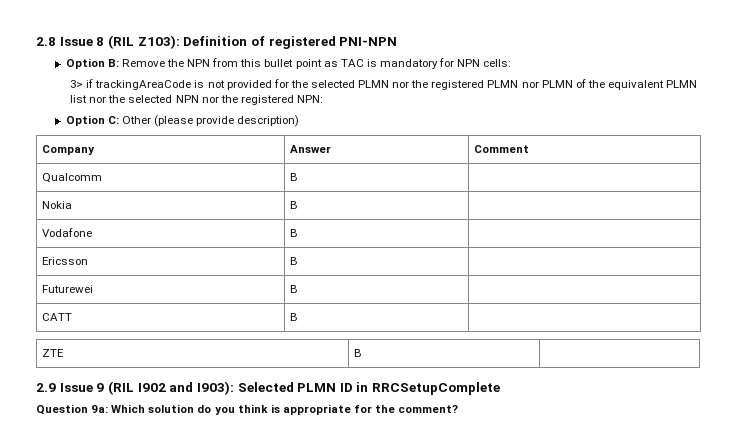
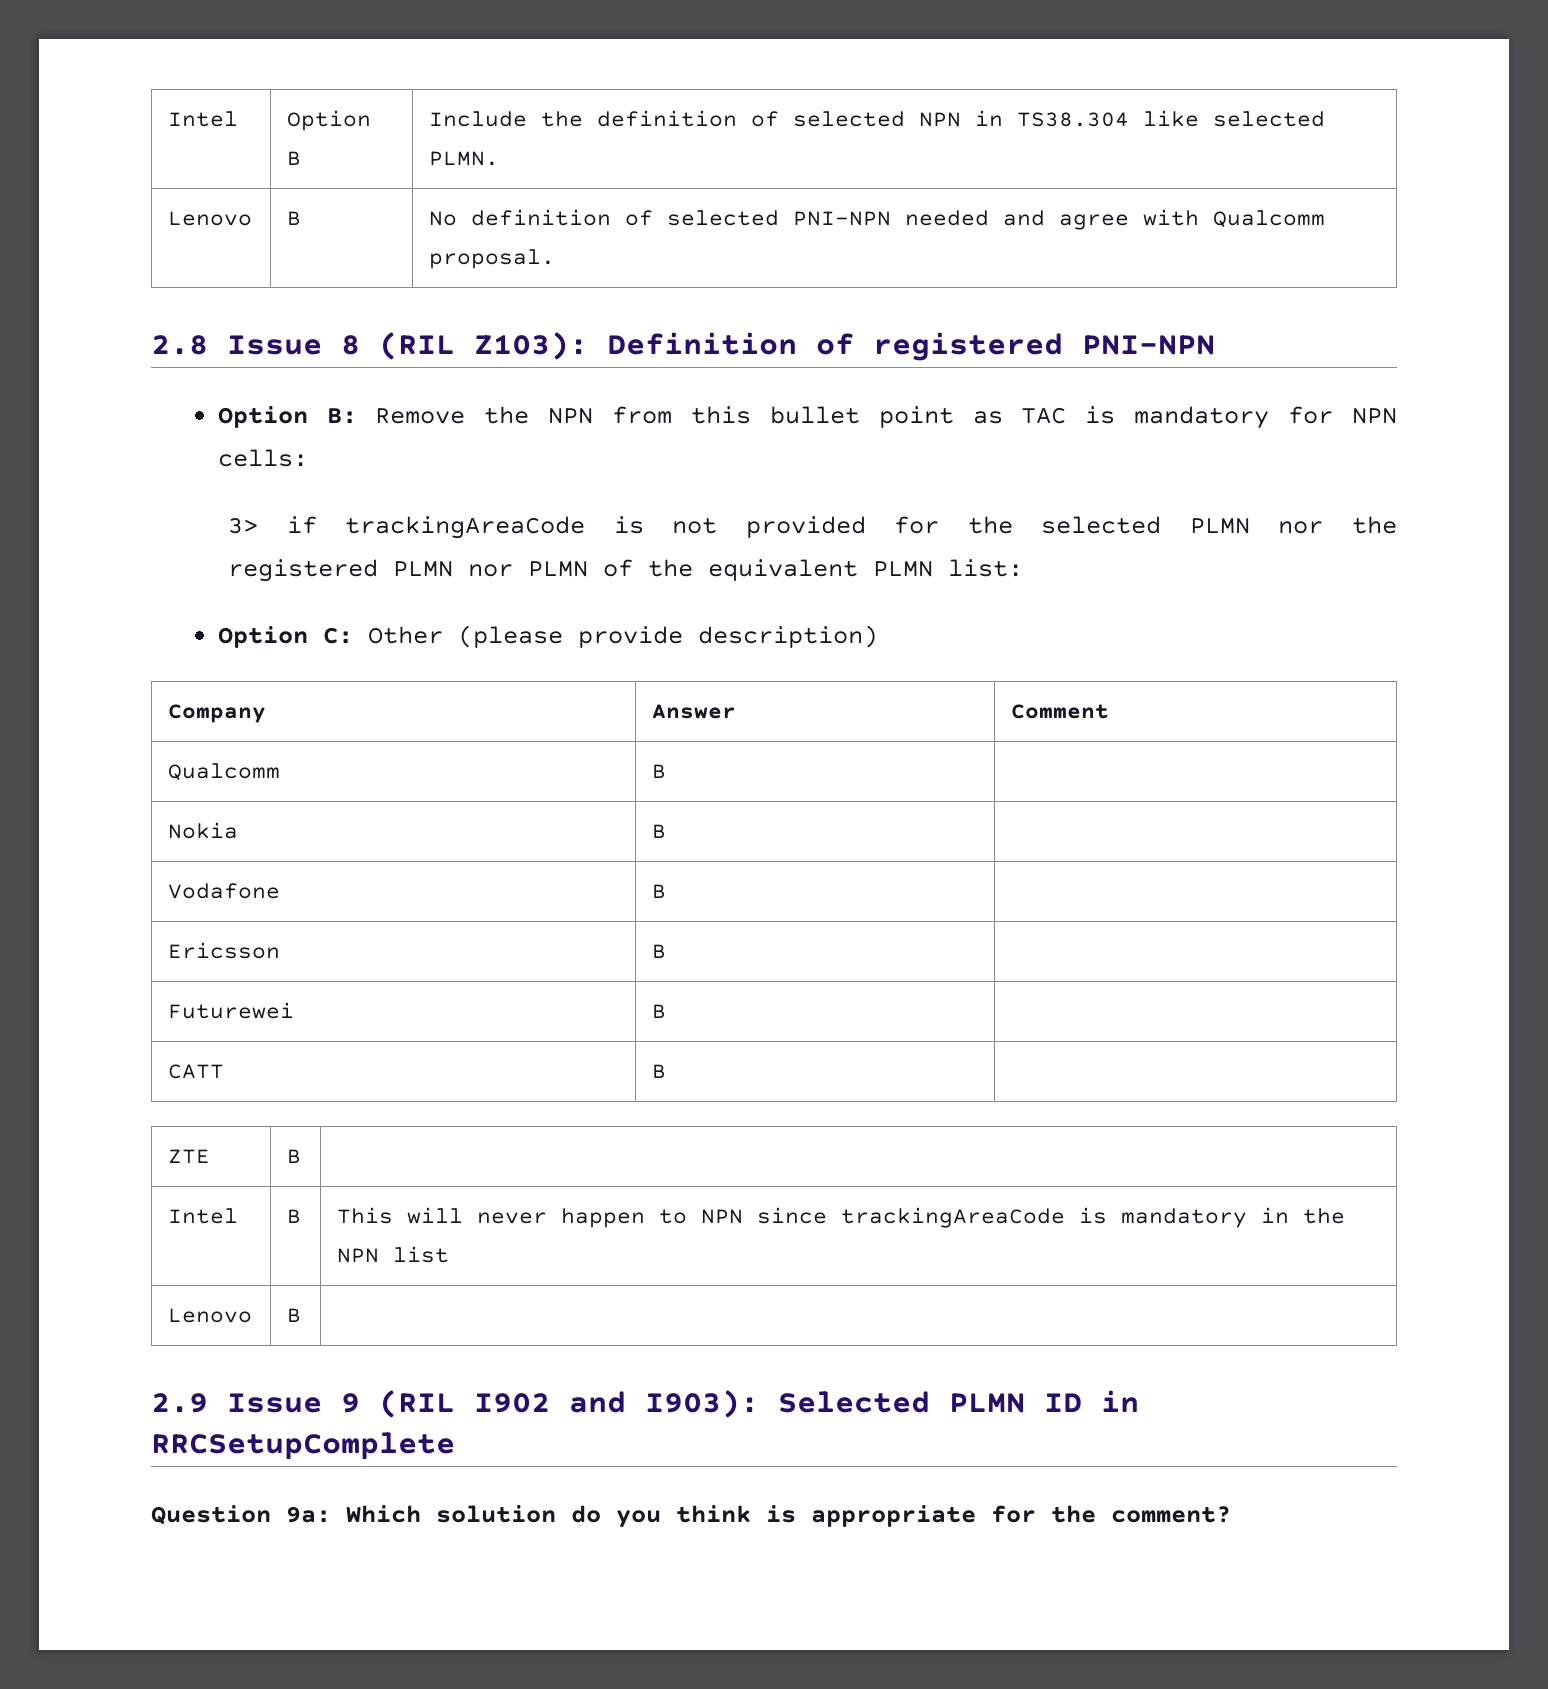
(36, 41) none -> [168,111,239,127] [287,110,372,131] [287,151,302,165] [429,110,1326,127] [429,151,500,166] [168,211,253,226] [287,211,302,225] [429,209,1326,230] [429,249,556,269] Intel | Option B | Include the definition of selected NPN in TS38.304 like selected PLMN. // Lenovo | B | No definition of selected PNI-NPN needed and agree with Qualcomm proposal. //
[70,95,323,105] list nor the selected NPN nor the registered NPN: -> [948,559,1024,577] list:
(362, 353) none -> [168,1208,239,1224] [287,1209,302,1223] [337,1207,1346,1228] [337,1246,450,1263] [168,1308,253,1323] [287,1308,302,1322] // Intel | B | This will never happen to NPN since trackingAreaCode is mandatory in the NPN list // Lenovo | B |

